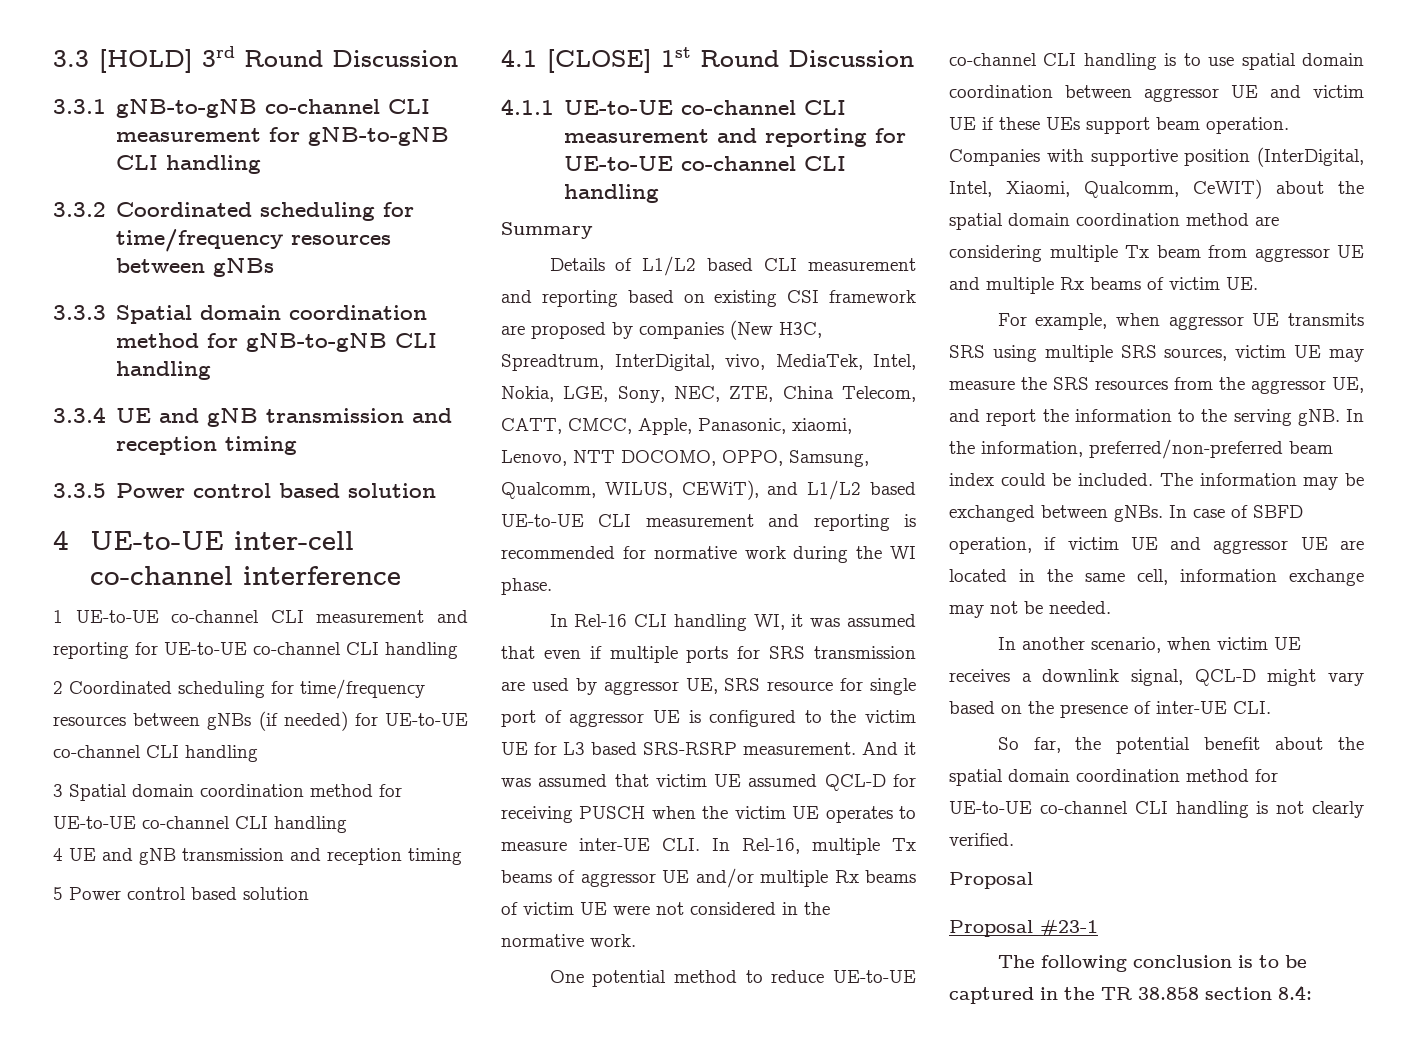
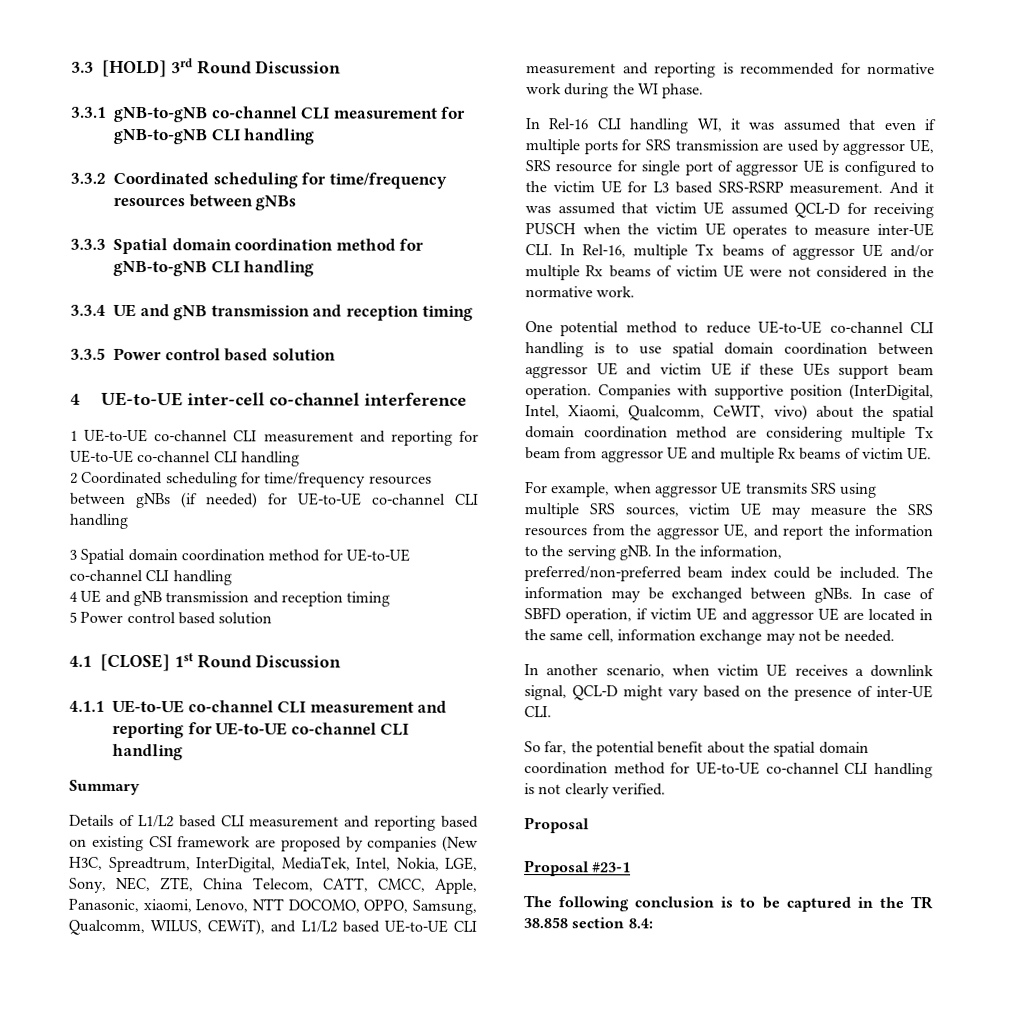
[725,354,765,370] vivo, -> (276, 865) none
[1193,179,1262,199] CeWIT) -> [713,404,808,421] CeWIT, vivo)

